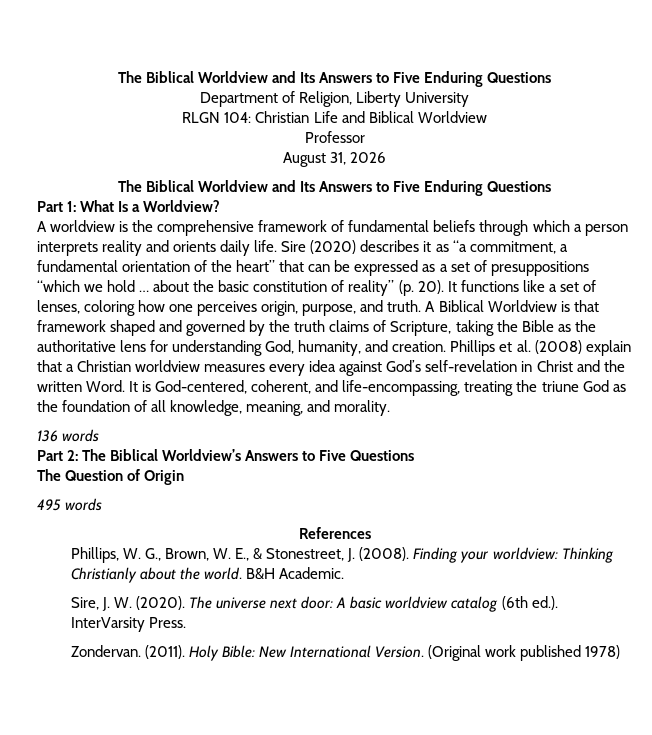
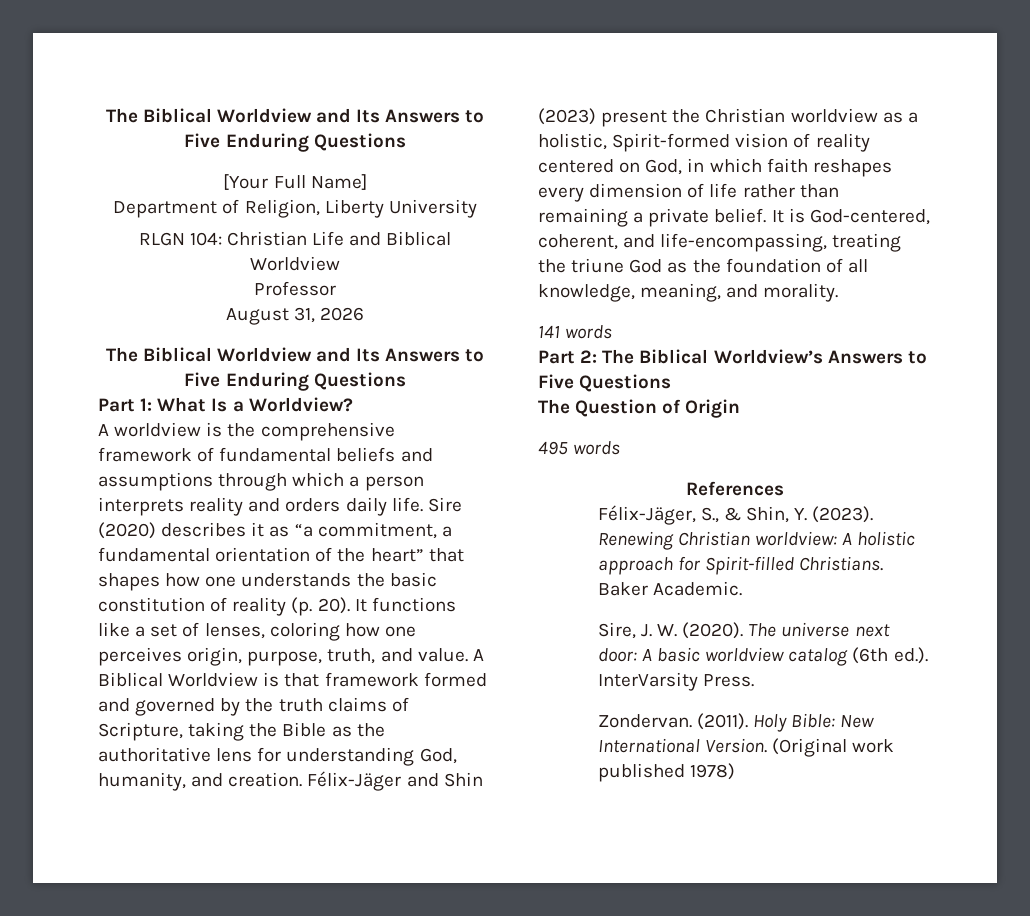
(552, 77) none -> [223,174,367,190] // [Your Full Name]
(476, 226) none -> [400,448,433,462] [98,472,213,491] and assumptions
[173,241,217,252] orients -> [285,498,341,512] orders
[308,260,589,276] [37,280,190,292] can be expressed as a set of presuppositions “which we hold … about -> [98,573,352,591] shapes how one understands
[348,280,395,296] reality” -> [232,597,287,616] reality
[360,300,422,312] and truth. -> [327,648,468,664] truth, and value.
[110,320,156,336] shaped -> [423,672,487,687] formed
[450,340,631,356] [37,360,625,376] [37,380,126,392] Phillips et al. (2008) explain that a Christian worldview measures every idea against God’s self-revelation in Christ and the written Word. -> [307,771,483,791] [538,108,918,127] [538,133,870,152] [538,158,892,177] [538,183,839,202] [538,208,767,227] Félix-Jäger and Shin (2023) present the Christian worldview as a holistic, Spirit-formed vision of reality centered on God, in which faith reshapes every dimension of life rather than remaining a private belief.
[37,430,58,442] 136 -> [538,325,560,338] 141
[70,547,614,563] [70,567,276,583] Phillips, W. G., Brown, W. E., & Stonestreet, J. (2008). Finding your worldview: Thinking Christianly about the world. B&H -> [597,505,874,525] [597,531,916,550] [597,556,884,575] [597,582,648,596] Félix-Jäger, S., & Shin, Y. (2023). Renewing Christian worldview: A holistic approach for Spirit-filled Christians. Baker

